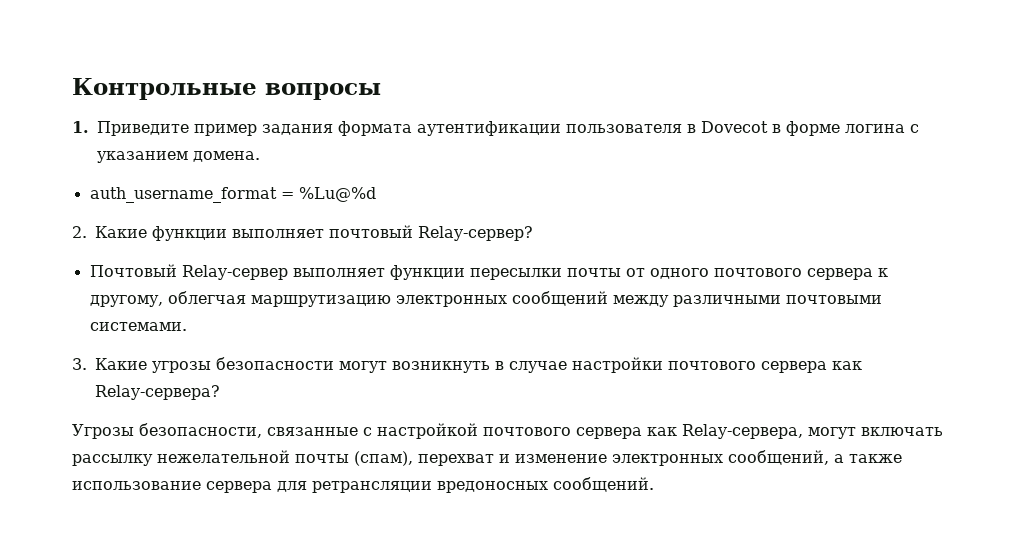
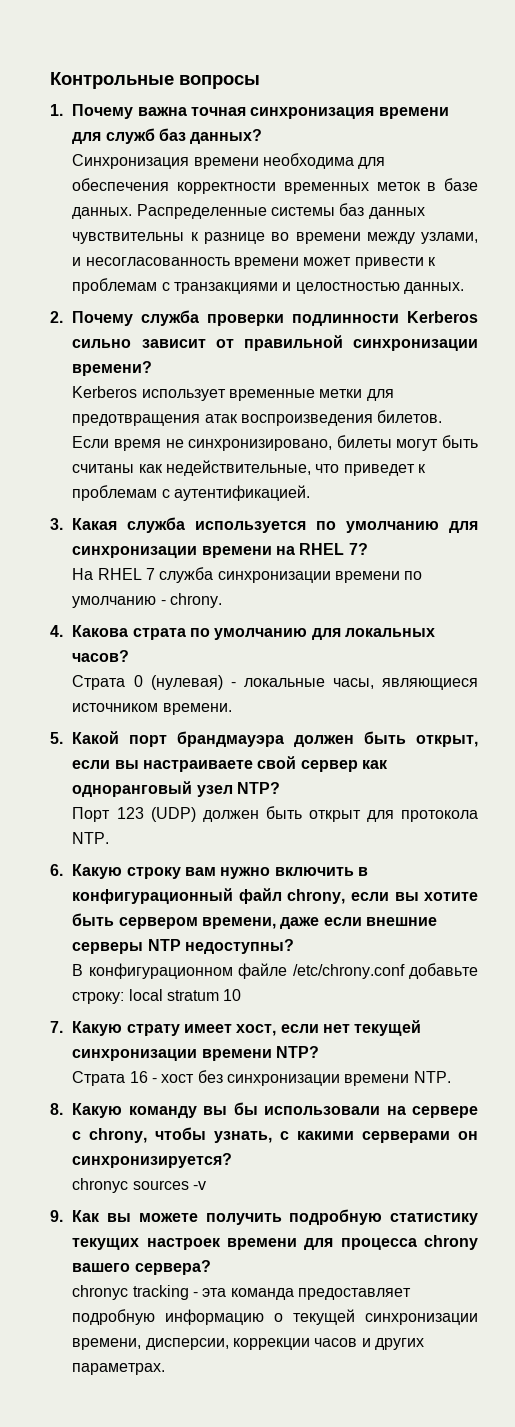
[97,121,919,136] [97,151,260,163] [89,187,376,203] [72,225,533,241] [89,264,888,280] [89,291,882,307] [89,322,187,331] [72,357,862,373] [95,385,220,400] [72,423,943,439] [72,450,902,466] [72,477,654,493] Приведите пример задания формата аутентификации пользователя в Dovecot в форме логина с указанием домена. // auth_username_format = %Lu@%d // 2. Какие функции выполняет почтовый Relay-сервер? // Почтовый Relay-сервер выполняет функции пересылки почты от одного почтового сервера к другому, облегчая маршрутизацию электронных сообщений между различными почтовыми системами. // 3. Какие угрозы безопасности могут возникнуть в случае настройки почтового сервера как Relay-сервера? // Угрозы безопасности, связанные с настройкой почтового сервера как Relay-сервера, могут включать рассылку нежелательной почты (спам), перехват и изменение электронных сообщений, а также использование сервера для ретрансляции вредоносных сообщений. -> [72,104,449,119] [72,128,263,144] [72,153,386,169] [72,178,479,194] [72,203,425,219] [72,232,478,244] [72,257,437,269] [72,278,465,294] [50,310,479,326] [72,335,479,351] [72,361,153,376] [72,386,394,401] [72,410,443,426] [72,435,478,451] [72,460,427,476] [72,485,311,501] [50,517,479,533] [72,543,368,558] [72,567,423,583] [72,593,223,608] [50,625,436,640] [72,650,130,662] [72,675,479,690] [72,703,232,715] [50,731,478,747] [72,756,389,772] [72,781,281,797] [72,806,478,822] [72,832,110,844] [50,864,369,879] [72,888,478,904] [72,913,438,929] [72,939,295,954] [72,963,479,979] [72,989,242,1004] [50,1020,422,1036] [72,1046,320,1061] [72,1070,451,1086] [50,1102,478,1118] [72,1127,478,1143] [72,1153,233,1168] [72,1178,207,1193] [50,1209,479,1225] [72,1235,478,1250] [72,1260,211,1275] [72,1285,412,1300] [72,1309,479,1325] [72,1338,425,1350] [72,1363,166,1375] Почему важна точная синхронизация времени для служб баз данных? // Синхронизация времени необходима для обеспечения корректности временных меток в базе данных. Распределенные системы баз данных чувствительны к разнице во времени между узлами, и несогласованность времени может привести к проблемам с транзакциями и целостностью данных. // 2. Почему служба проверки подлинности Kerberos сильно зависит от правильной синхронизации времени? // Kerberos использует временные метки для предотвращения атак воспроизведения билетов. Если время не синхронизировано, билеты могут быть считаны как недействительные, что приведет к проблемам с аутентификацией. // 3. Какая служба используется по умолчанию для синхронизации времени на RHEL 7? // На RHEL 7 служба синхронизации времени по умолчанию - chrony. // 4. Какова страта по умолчанию для локальных часов? // Страта 0 (нулевая) - локальные часы, являющиеся источником времени. // 5. Какой порт брандмауэра должен быть открыт, если вы настраиваете свой сервер как одноранговый узел NTP? // Порт 123 (UDP) должен быть открыт для протокола NTP. // 6. Какую строку вам нужно включить в конфигурационный файл chrony, если вы хотите быть сервером времени, даже если внешние серверы NTP недоступны? // В конфигурационном файле /etc/chrony.conf добавьте строку: local stratum 10 // 7. Какую страту имеет хост, если нет текущей синхронизации времени NTP? // Страта 16 - хост без синхронизации времени NTP. // 8. Какую команду вы бы использовали на сервере с chrony, чтобы узнать, с какими серверами он синхронизируется? // chronyc sources -v // 9. Как вы можете получить подробную статистику текущих настроек времени для процесса chrony вашего сервера? // chronyc tracking - эта команда предоставляет подробную информацию о текущей синхронизации времени, дисперсии, коррекции часов и других параметрах.

